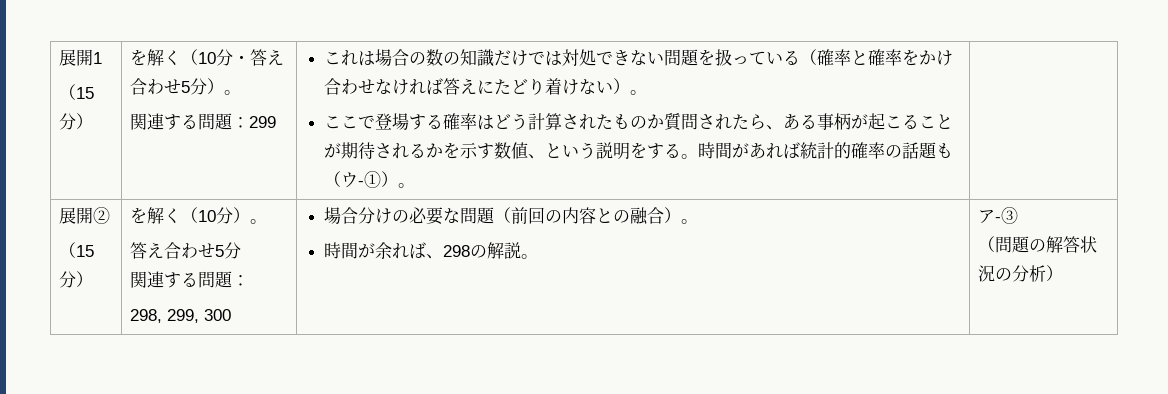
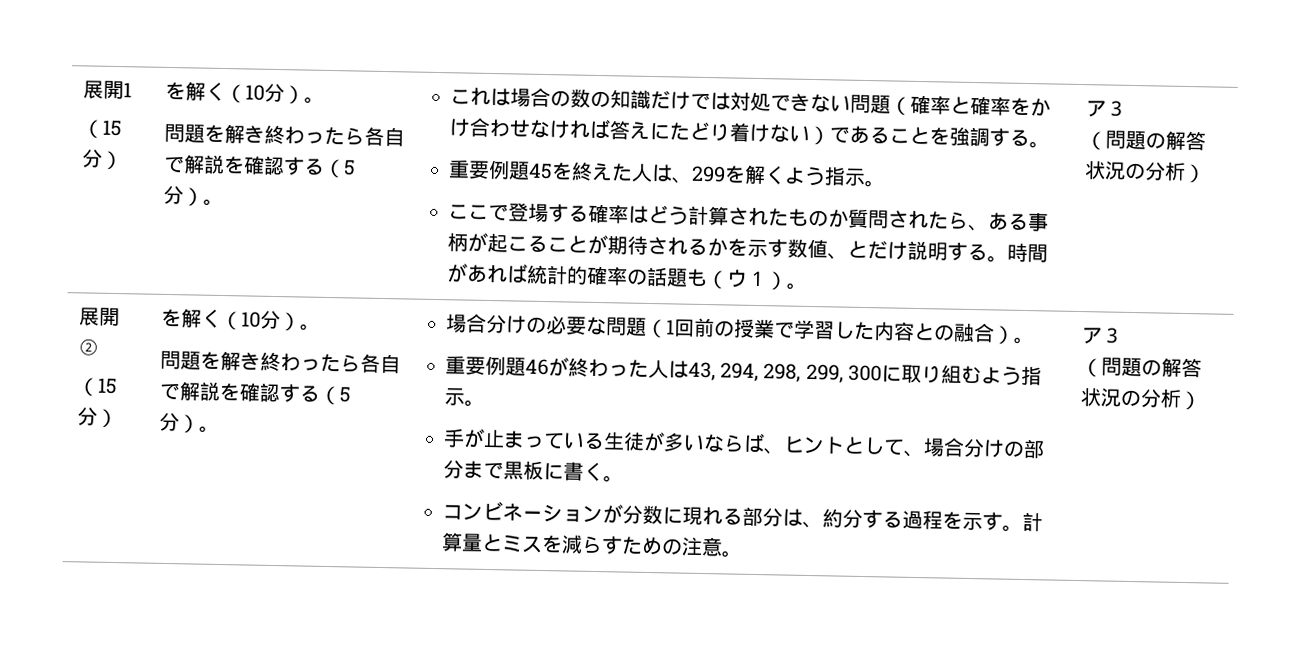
[233,49,285,66] [130,78,242,95] [130,113,277,130] ・答え合わせ5分）。 // 関連する問題：299 -> [283,85,325,105] [163,123,405,147] [162,154,356,179] [162,184,224,207] ）。 // 問題を解き終わったら各自で解説を確認する（5分）。
[697,49,800,66] を扱っている -> (891, 104) none
(630, 86) none -> [828,125,1050,149] [447,159,866,187] であることを強調する。 // 重要例題45を終えた人は、299を解くよう指示
[561,142,647,160] いう説明を -> [866,240,948,261] だけ説明
[357,171,415,188] -①）。 | -> [745,270,808,291] [1085,100,1127,118] [1084,130,1206,151] [1084,160,1206,184] １）。 | ア３ // （問題の解答状況の分析）
[130,242,242,259] [130,271,250,288] [130,309,232,323] 答え合わせ5分 // 関連する問題： // 298, 299, 300 -> [159,350,401,374] [158,381,352,406] [158,411,220,434] 問題を解き終わったら各自で解説を確認する（5分）。
[510,207,698,225] [323,242,538,259] [978,207,1019,224] 前回の内容との融合）。 // 時間が余れば、298の解説。 | ア-③ -> [665,317,1035,345] [444,355,1043,386] [443,387,485,407] [442,428,1045,459] [442,459,624,483] [441,500,1043,532] [440,532,743,558] [1080,327,1123,345] 1回前の授業で学習した内容との融合）。 // 重要例題46が終わった人は43, 294, 298, 299, 300に取り組むよう指示。 // 手が止まっている生徒が多いならば、ヒントとして、場合分けの部分まで黒板に書く。 // コンビネーションが分数に現れる部分は、約分する過程を示す。計算量とミスを減らすための注意。 | ア３

